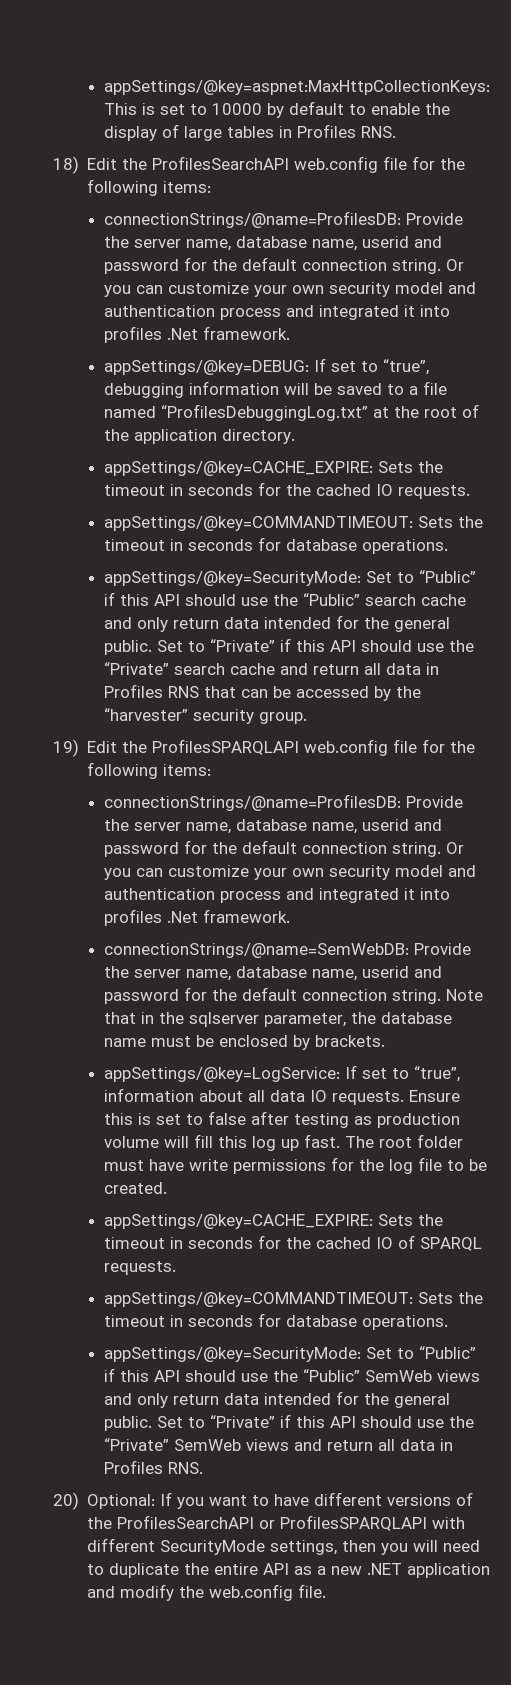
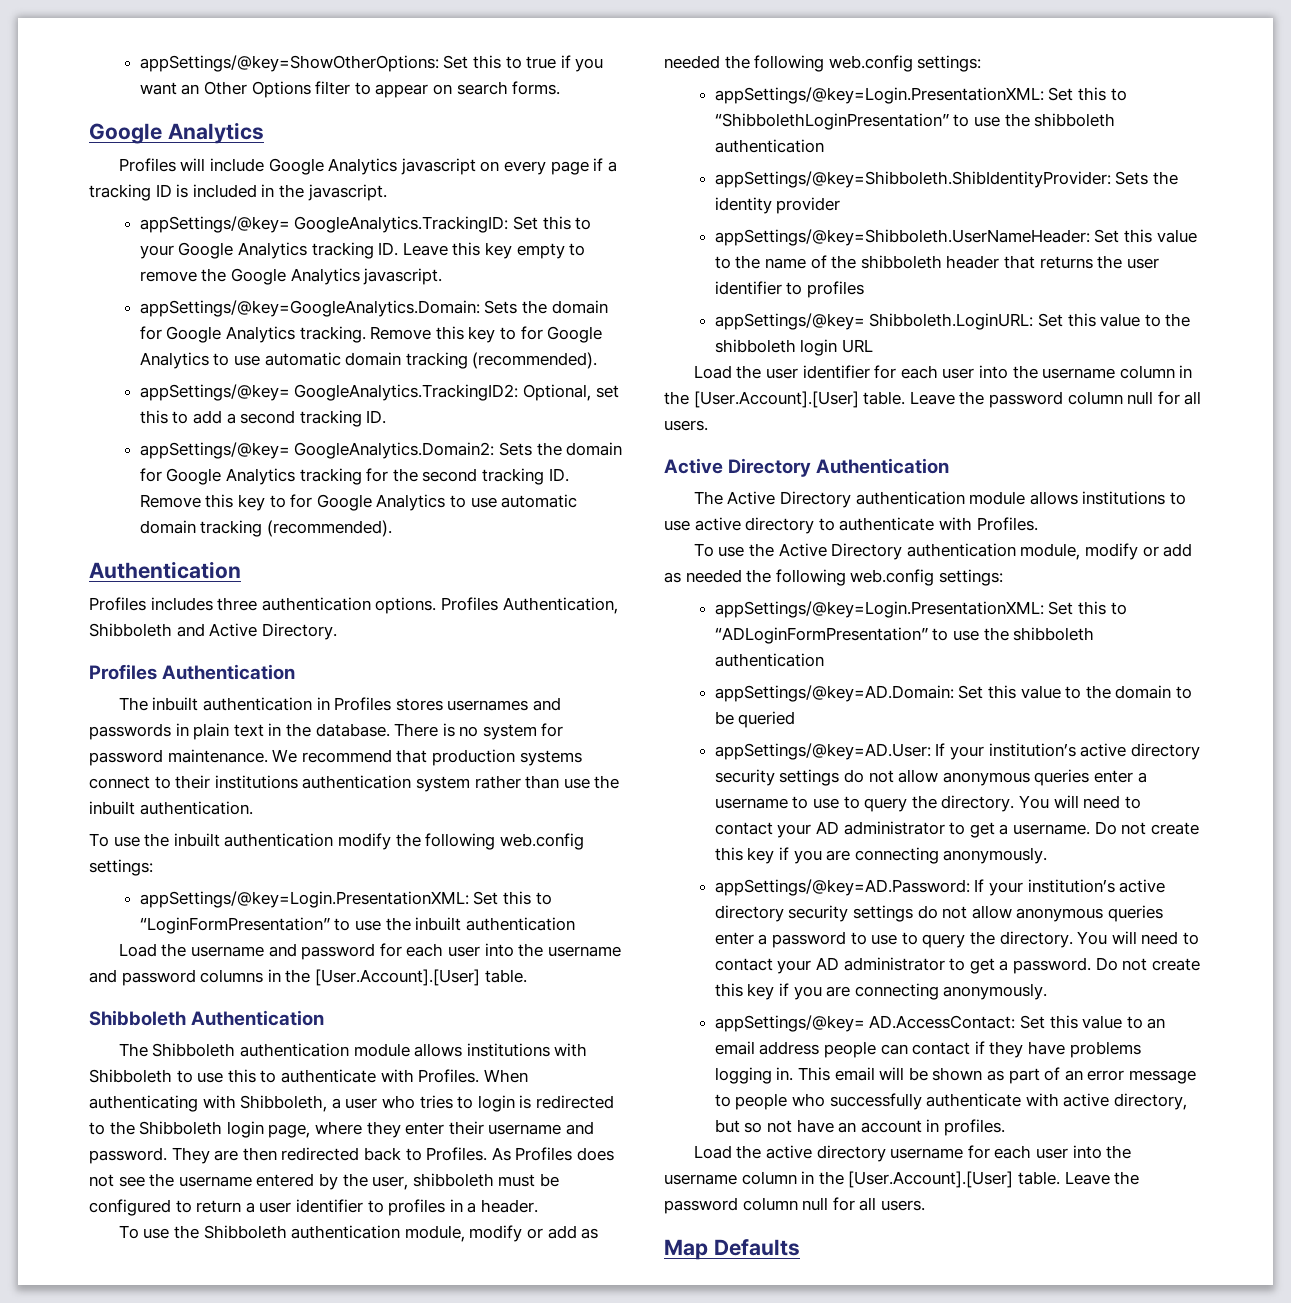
[104,80,491,95] [104,101,451,118] [104,124,397,141] [52,156,466,174] [87,179,212,196] [104,211,464,228] [104,236,443,251] [104,257,465,274] [104,282,477,297] [104,305,451,320] [104,326,291,343] [104,358,430,375] [104,381,448,398] [104,404,480,421] [104,429,296,444] [104,461,444,476] [104,482,471,499] [104,516,484,531] [104,537,449,554] [104,570,477,586] [104,592,467,606] [104,615,451,632] [104,638,475,655] [104,662,440,675] [104,684,422,701] [104,708,308,724] [52,739,476,757] [87,762,212,779] [104,794,464,811] [104,819,443,834] [104,840,465,857] [104,865,477,880] [104,888,451,903] [104,909,291,926] [104,943,472,958] [104,966,443,981] [104,987,484,1004] [104,1012,453,1027] [104,1035,386,1050] [104,1065,461,1082] [104,1088,461,1105] [104,1111,461,1128] [104,1134,464,1151] [104,1157,488,1174] [104,1182,168,1194] [104,1214,444,1229] [104,1235,483,1251] [104,1261,177,1275] [104,1292,484,1307] [104,1313,449,1330] [104,1346,477,1362] [104,1368,481,1382] [104,1391,451,1408] [104,1414,475,1431] [104,1438,454,1451] [104,1460,204,1474] [52,1492,474,1510] [87,1515,466,1531] [87,1538,481,1555] [87,1563,491,1578] [87,1584,327,1601] appSettings/@key=aspnet:MaxHttpCollectionKeys: This is set to 10000 by default to enable the display of large tables in Profiles RNS. // 18) Edit the ProfilesSearchAPI web.config file for the following items: // connectionStrings/@name=ProfilesDB: Provide the server name, database name, userid and password for the default connection string. Or you can customize your own security model and authentication process and integrated it into profiles .Net framework. // appSettings/@key=DEBUG: If set to “true”, debugging information will be saved to a file named “ProfilesDebuggingLog.txt” at the root of the application directory. // appSettings/@key=CACHE_EXPIRE: Sets the timeout in seconds for the cached IO requests. // appSettings/@key=COMMANDTIMEOUT: Sets the timeout in seconds for database operations. // appSettings/@key=SecurityMode: Set to “Public” if this API should use the “Public” search cache and only return data intended for the general public. Set to “Private” if this API should use the “Private” search cache and return all data in Profiles RNS that can be accessed by the “harvester” security group. // 19) Edit the ProfilesSPARQLAPI web.config file for the following items: // connectionStrings/@name=ProfilesDB: Provide the server name, database name, userid and password for the default connection string. Or you can customize your own security model and authentication process and integrated it into profiles .Net framework. // connectionStrings/@name=SemWebDB: Provide the server name, database name, userid and password for the default connection string. Note that in the sqlserver parameter, the database name must be enclosed by brackets. // appSettings/@key=LogService: If set to “true”, information about all data IO requests. Ensure this is set to false after testing as production volume will fill this log up fast. The root folder must have write permissions for the log file to be created. // appSettings/@key=CACHE_EXPIRE: Sets the timeout in seconds for the cached IO of SPARQL requests. // appSettings/@key=COMMANDTIMEOUT: Sets the timeout in seconds for database operations. // appSettings/@key=SecurityMode: Set to “Public” if this API should use the “Public” SemWeb views and only return data intended for the general public. Set to “Private” if this API should use the “Private” SemWeb views and return all data in Profiles RNS. // 20) Optional: If you want to have different versions of the ProfilesSearchAPI or ProfilesSPARQLAPI with different SecurityMode settings, then you will need to duplicate the entire API as a new .NET application and modify the web.config file. -> [139,55,604,72] [139,81,561,98] [89,122,264,144] [118,158,617,175] [89,184,387,201] [139,216,592,233] [139,242,586,259] [139,268,443,285] [139,300,608,317] [139,326,603,343] [139,352,598,369] [139,384,619,401] [139,410,387,427] [139,442,623,459] [139,468,569,485] [139,494,578,511] [139,520,393,537] [89,561,241,579] [89,597,618,614] [89,623,337,640] [89,664,296,680] [118,697,561,711] [89,723,564,740] [89,749,582,766] [89,775,620,792] [89,801,253,815] [89,833,584,850] [89,859,153,876] [139,891,552,908] [139,917,575,934] [118,943,621,960] [89,969,527,986] [89,1010,325,1026] [118,1043,588,1057] [89,1069,528,1083] [89,1095,614,1112] [89,1121,594,1138] [89,1147,614,1164] [89,1173,559,1190] [89,1199,538,1216] [118,1225,599,1242] [664,55,982,72] [714,87,1127,104] [714,113,1116,130] [714,139,824,153] [714,171,1179,188] [714,197,841,214] [714,229,1197,246] [714,255,1159,269] [714,281,865,298] [714,313,1191,330] [714,339,874,356] [693,365,1193,379] [664,391,1202,408] [664,420,708,431] [664,458,950,477] [693,491,1186,508] [664,517,1038,534] [693,543,1193,560] [664,569,1003,586] [714,601,1127,618] [714,627,1095,644] [714,653,824,667] [714,685,1193,702] [714,711,796,728] [714,743,1200,760] [714,769,1147,786] [714,795,1141,812] [714,821,1199,838] [714,847,1048,864] [714,879,1166,896] [714,905,1164,922] [714,931,1199,948] [714,957,1200,974] [714,983,1048,1000] [714,1015,1166,1032] [714,1041,1141,1058] [714,1067,1196,1084] [714,1093,1188,1110] [714,1119,1006,1136] [693,1145,1132,1162] [664,1171,1140,1188] [664,1197,925,1214] [664,1239,800,1260] appSettings/@key=ShowOtherOptions: Set this to true if you want an Other Options filter to appear on search forms. // Google Analytics // Profiles will include Google Analytics javascript on every page if a tracking ID is included in the javascript. // appSettings/@key= GoogleAnalytics.TrackingID: Set this to your Google Analytics tracking ID. Leave this key empty to remove the Google Analytics javascript. // appSettings/@key=GoogleAnalytics.Domain: Sets the domain for Google Analytics tracking. Remove this key to for Google Analytics to use automatic domain tracking (recommended). // appSettings/@key= GoogleAnalytics.TrackingID2: Optional, set this to add a second tracking ID. // appSettings/@key= GoogleAnalytics.Domain2: Sets the domain for Google Analytics tracking for the second tracking ID. Remove this key to for Google Analytics to use automatic domain tracking (recommended). // Authentication // Profiles includes three authentication options. Profiles Authentication, Shibboleth and Active Directory. // Profiles Authentication // The inbuilt authentication in Profiles stores usernames and passwords in plain text in the database. There is no system for password maintenance. We recommend that production systems connect to their institutions authentication system rather than use the inbuilt authentication. // To use the inbuilt authentication modify the following web.config settings: // appSettings/@key=Login.PresentationXML: Set this to “LoginFormPresentation” to use the inbuilt authentication // Load the username and password for each user into the username and password columns in the [User.Account].[User] table. // Shibboleth Authentication // The Shibboleth authentication module allows institutions with Shibboleth to use this to authenticate with Profiles. When authenticating with Shibboleth, a user who tries to login is redirected to the Shibboleth login page, where they enter their username and password. They are then redirected back to Profiles. As Profiles does not see the username entered by the user, shibboleth must be configured to return a user identifier to profiles in a header. // To use the Shibboleth authentication module, modify or add as needed the following web.config settings: // appSettings/@key=Login.PresentationXML: Set this to “ShibbolethLoginPresentation” to use the shibboleth authentication // appSettings/@key=Shibboleth.ShibIdentityProvider: Sets the identity provider // appSettings/@key=Shibboleth.UserNameHeader: Set this value to the name of the shibboleth header that returns the user identifier to profiles // appSettings/@key= Shibboleth.LoginURL: Set this value to the shibboleth login URL // Load the user identifier for each user into the username column in the [User.Account].[User] table. Leave the password column null for all users. // Active Directory Authentication // The Active Directory authentication module allows institutions to use active directory to authenticate with Profiles. // To use the Active Directory authentication module, modify or add as needed the following web.config settings: // appSettings/@key=Login.PresentationXML: Set this to “ADLoginFormPresentation” to use the shibboleth authentication // appSettings/@key=AD.Domain: Set this value to the domain to be queried // appSettings/@key=AD.User: If your institution’s active directory security settings do not allow anonymous queries enter a username to use to query the directory. You will need to contact your AD administrator to get a username. Do not create this key if you are connecting anonymously. // appSettings/@key=AD.Password: If your institution’s active directory security settings do not allow anonymous queries enter a password to use to query the directory. You will need to contact your AD administrator to get a password. Do not create this key if you are connecting anonymously. // appSettings/@key= AD.AccessContact: Set this value to an email address people can contact if they have problems logging in. This email will be shown as part of an error message to people who successfully authenticate with active directory, but so not have an account in profiles. // Load the active directory username for each user into the username column in the [User.Account].[User] table. Leave the password column null for all users. // Map Defaults

